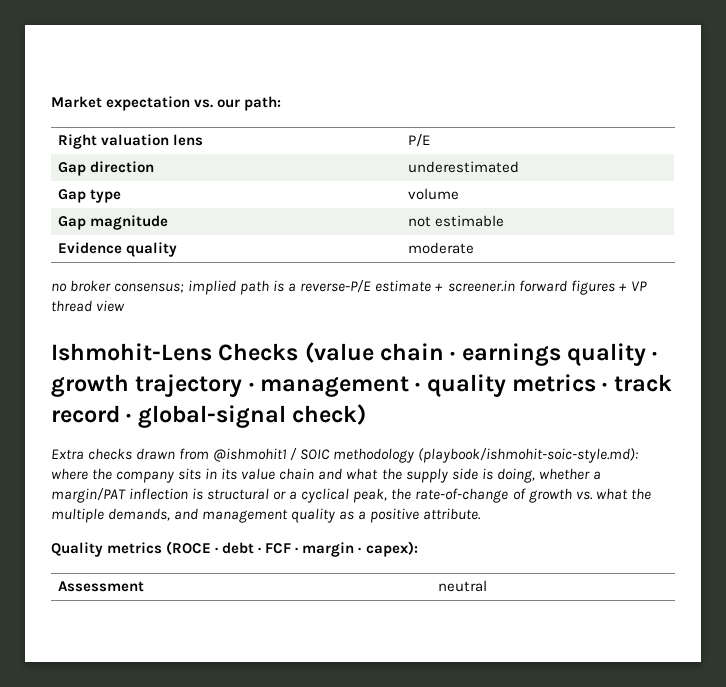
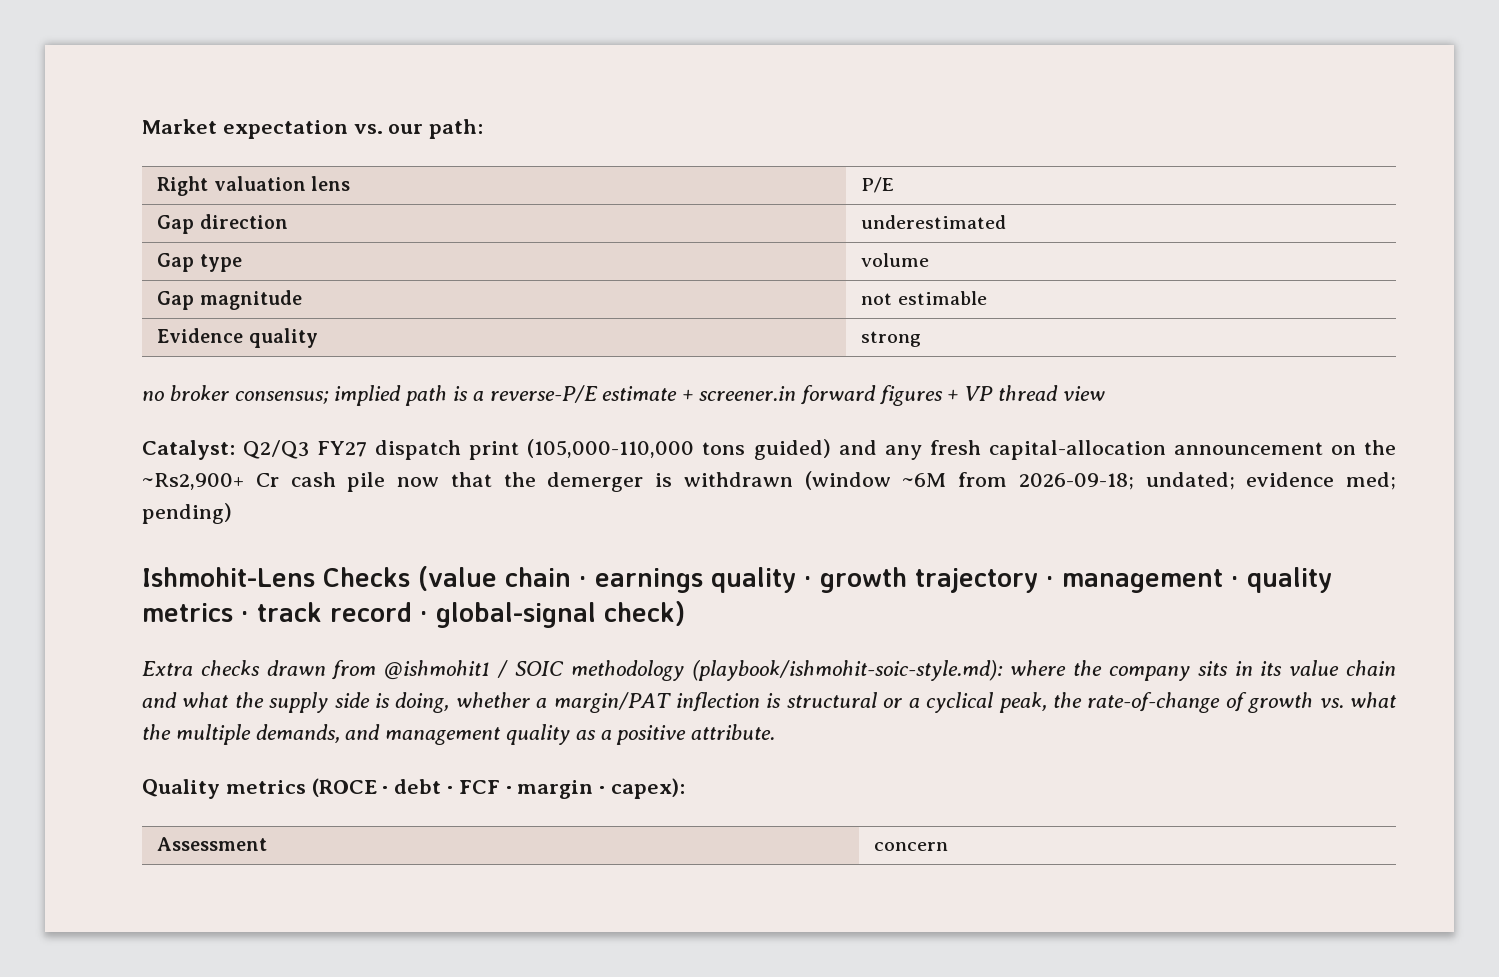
[408,242,475,254] moderate -> [861,331,922,347] strong
(126, 306) none -> [142,439,1397,460] [142,471,1396,492] [142,503,232,524] // Catalyst: Q2/Q3 FY27 dispatch print (105,000-110,000 tons guided) and any fresh capital-allocation announcement on the ~Rs2,900+ Cr cash pile now that the demerger is withdrawn (window ~6M from 2026-09-18; undated; evidence med; pending)
[438,580,488,592] neutral -> [874,842,949,851] concern

